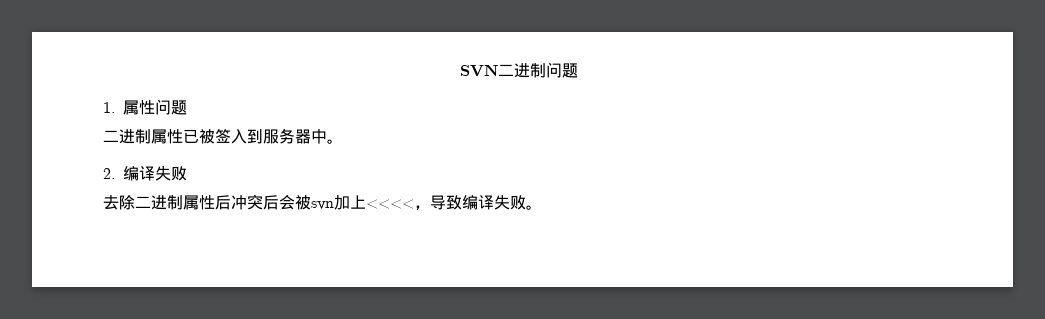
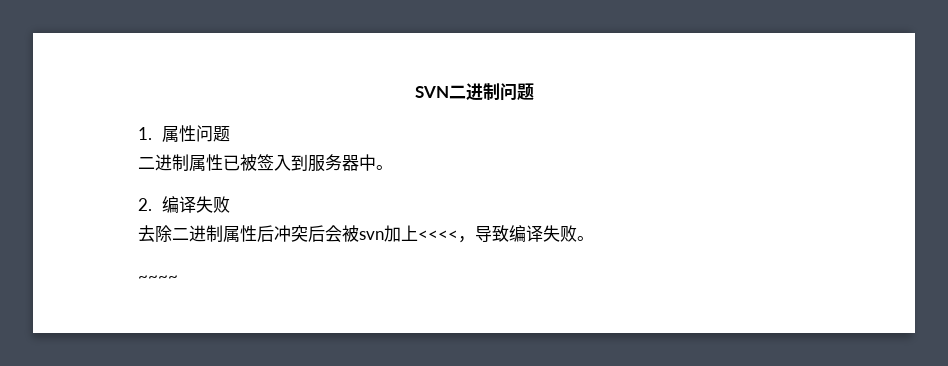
(542, 207) none -> [138,275,179,282] // ~~~~

